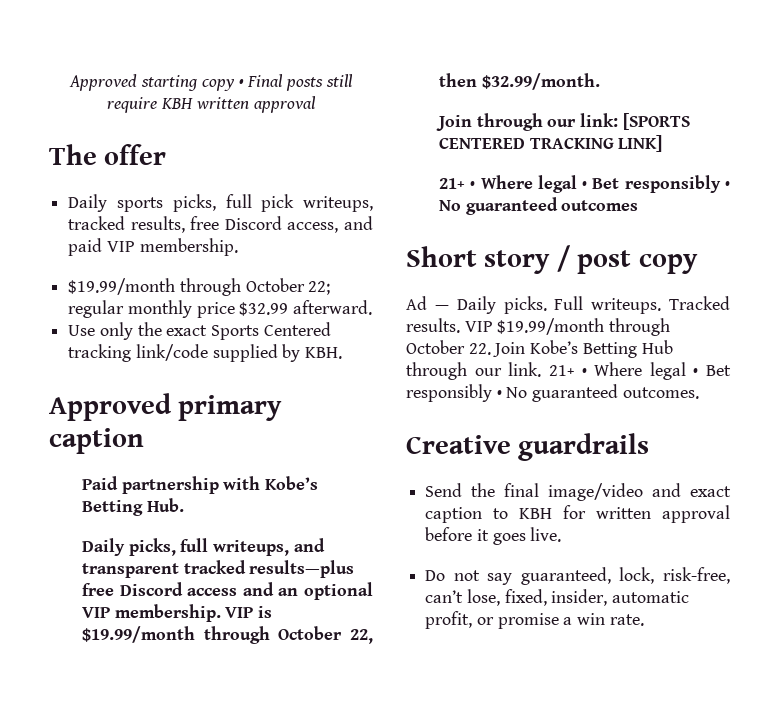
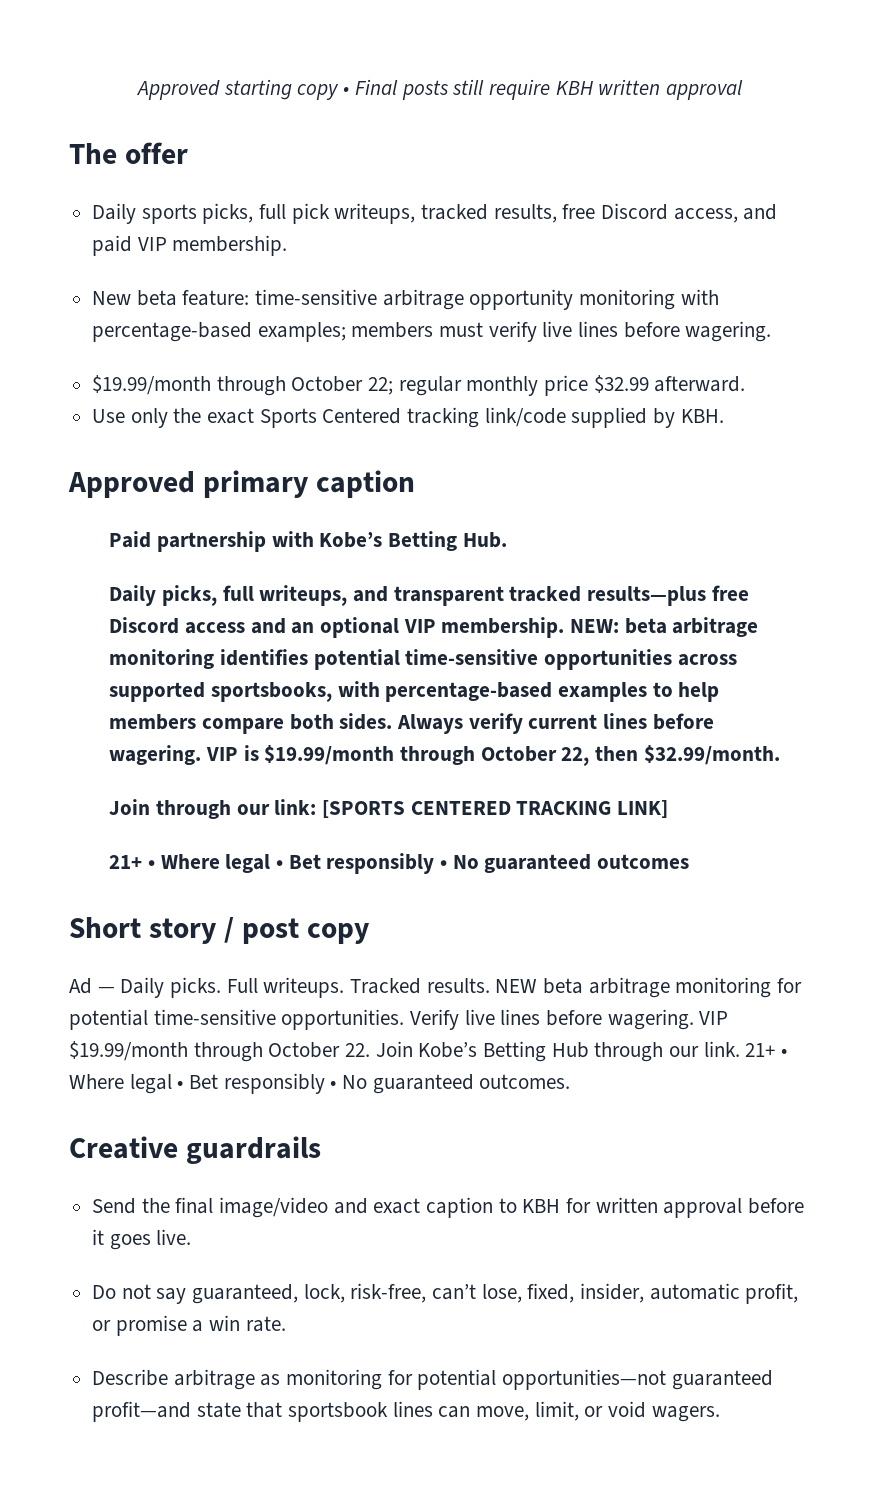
(238, 247) none -> [92,289,719,310] [92,321,772,342] // New beta feature: time-sensitive arbitrage opportunity monitoring with percentage-based examples; members must verify live lines before wagering.
(221, 613) none -> [569,617,759,637] [109,649,737,670] [109,681,720,702] [109,713,714,734] [109,745,202,765] NEW: beta arbitrage monitoring identifies potential time-sensitive opportunities across supported sportsbooks, with percentage-based examples to help members compare both sides. Always verify current lines before wagering.
(460, 325) none -> [495,977,803,998] [69,1009,694,1030] NEW beta arbitrage monitoring for potential time-sensitive opportunities. Verify live lines before wagering.
(644, 620) none -> [92,1369,773,1390] [92,1401,720,1422] // Describe arbitrage as monitoring for potential opportunities—not guaranteed profit—and state that sportsbook lines can move, limit, or void wagers.

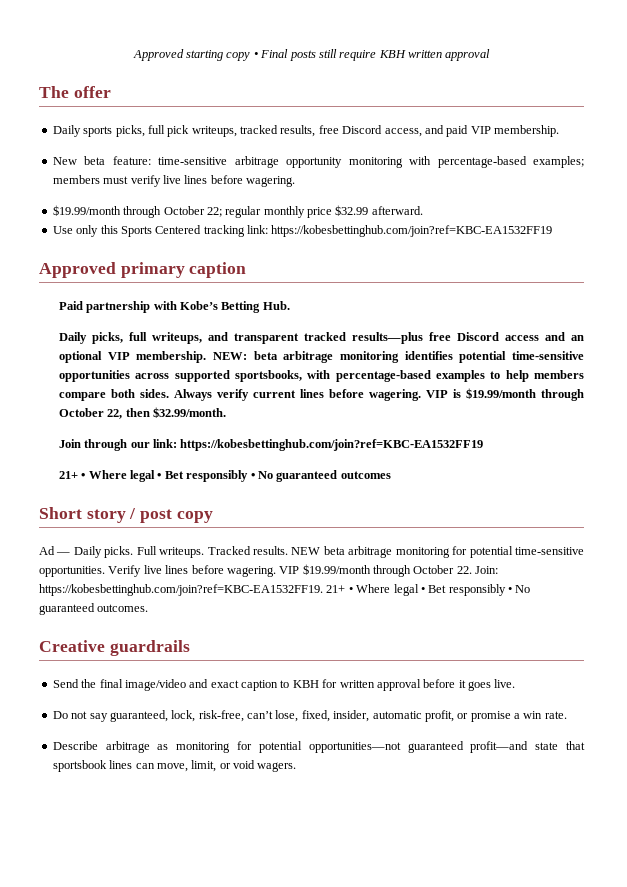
[173,408,255,424] the exact -> [100,225,118,234] this
[484,407,724,428] link/code supplied by KBH. -> [247,225,553,237] link: https://kobesbettinghub.com/join?ref=KBC-EA1532FF19
[321,800,668,818] [SPORTS CENTERED TRACKING LINK] -> [180,439,484,451] https://kobesbettinghub.com/join?ref=KBC-EA1532FF19
[375,1041,740,1062] Join Kobe’s Betting Hub through our link. -> [475,566,499,574] [39,584,323,596] Join: https://kobesbettinghub.com/join?ref=KBC-EA1532FF19.

